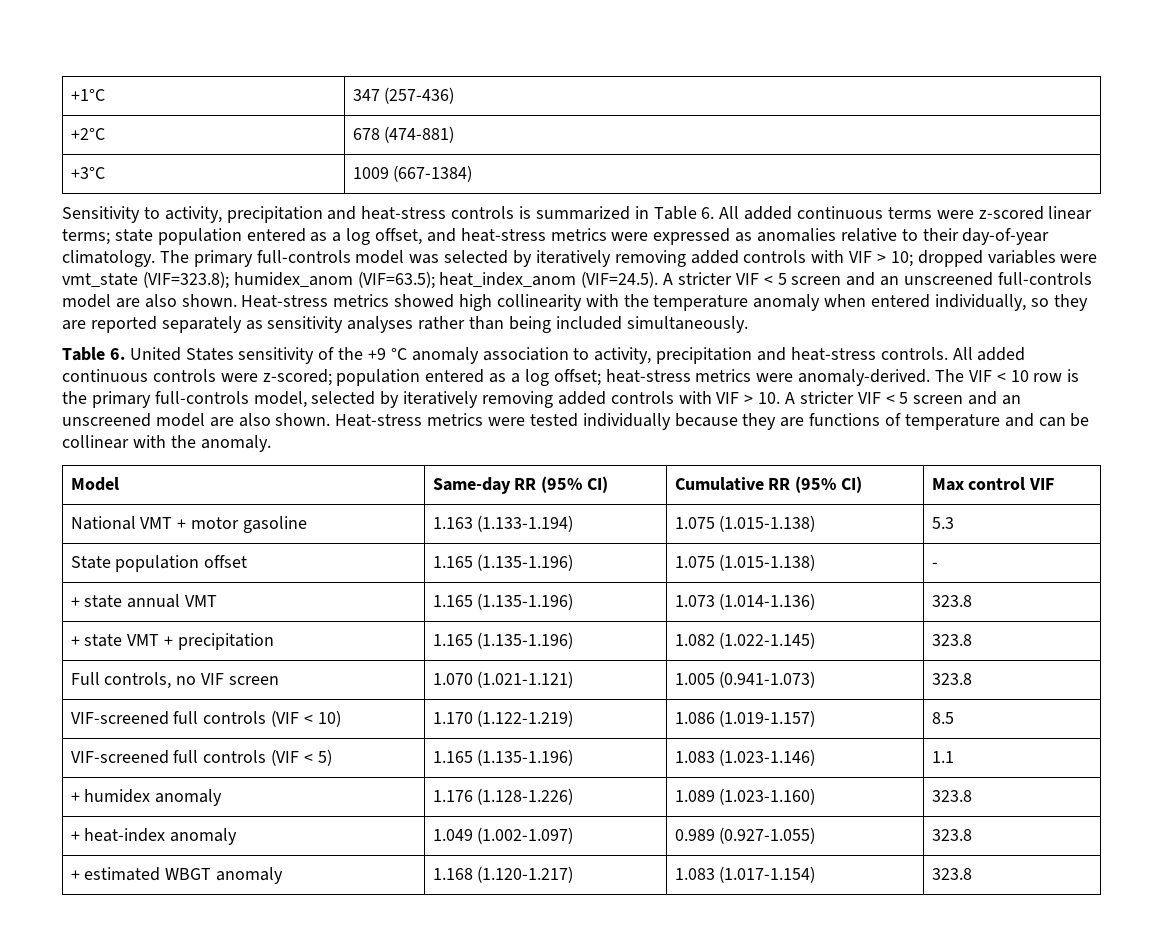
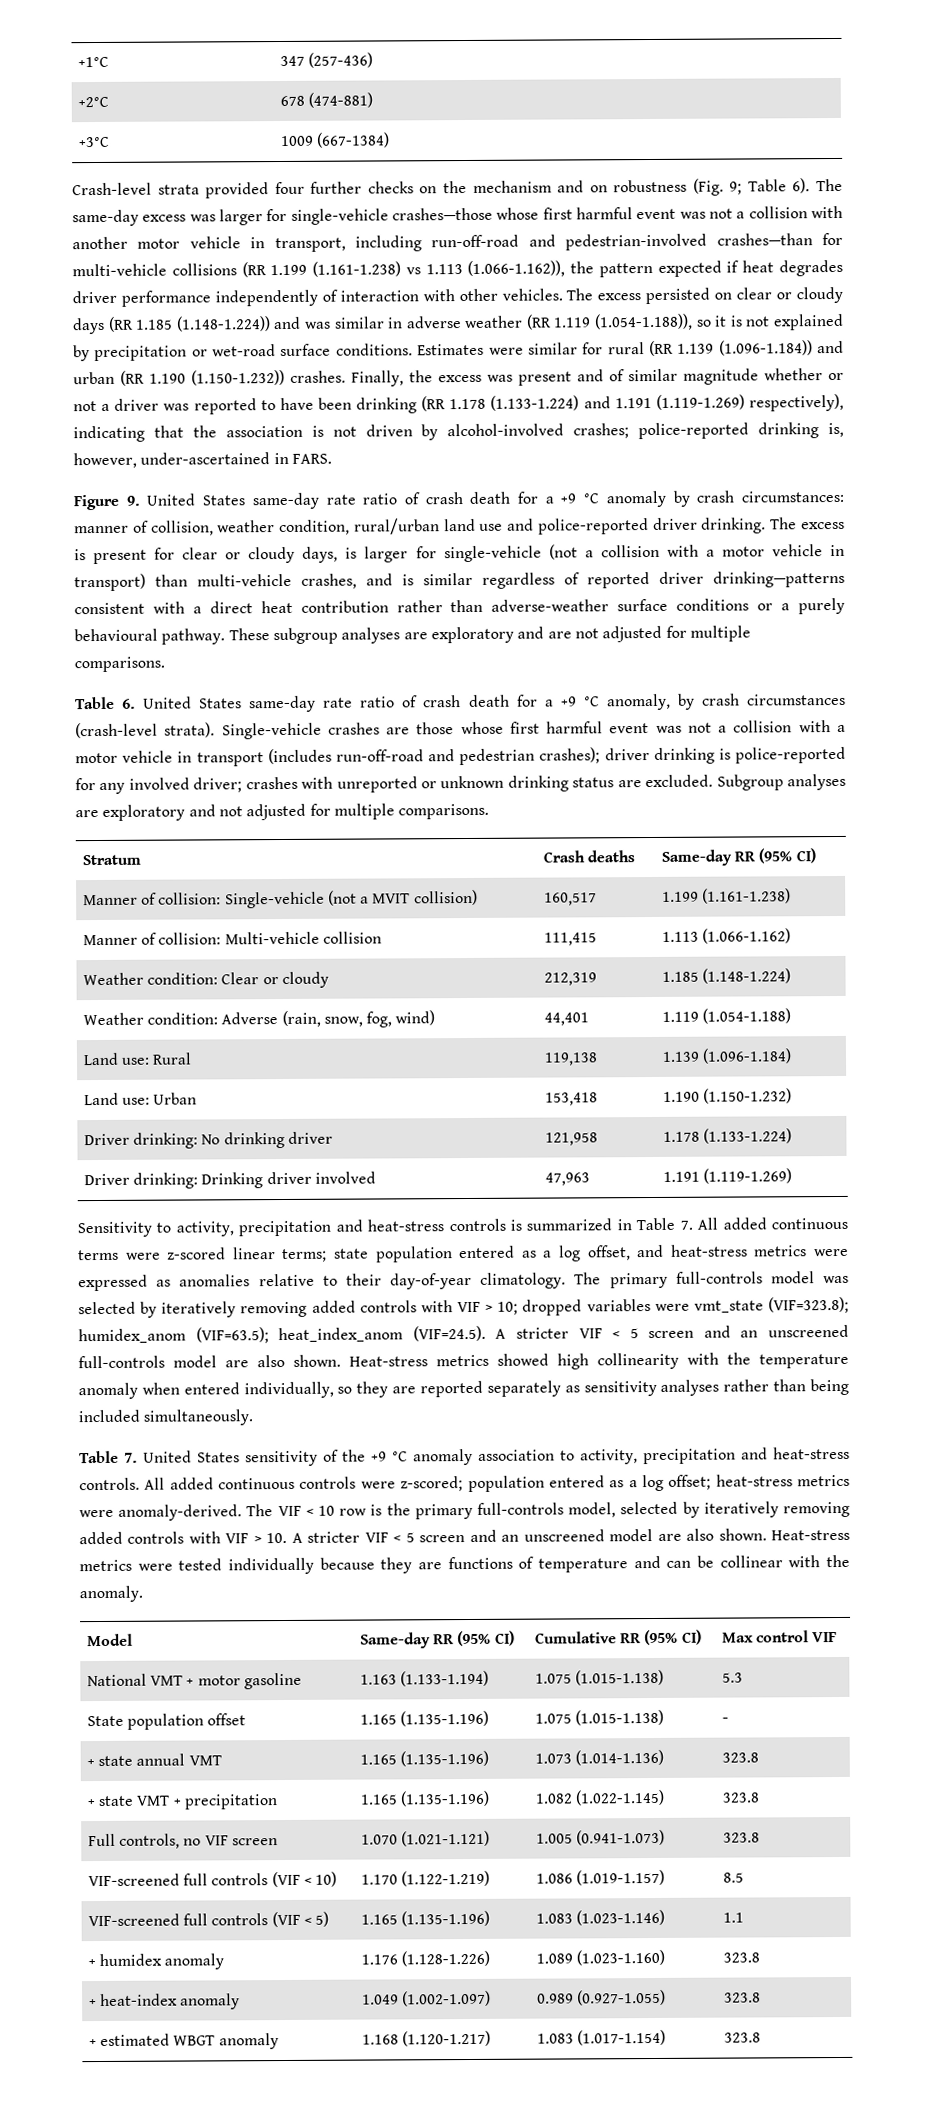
(473, 173) none -> [72,178,843,199] [72,205,844,227] [72,232,844,253] [72,259,843,278] [72,286,844,307] [72,313,845,335] [73,340,844,362] [73,368,844,387] [73,393,844,415] [73,422,844,443] [73,452,332,469] [73,490,844,511] [74,517,845,536] [74,544,845,565] [74,570,845,592] [74,597,845,615] [74,625,751,645] [74,656,165,673] [75,693,846,713] [75,720,846,740] [75,746,846,767] [75,773,847,794] [75,803,490,821] [81,854,141,866] [542,850,635,863] [660,848,816,866] [82,889,478,909] [543,892,597,906] [661,888,791,904] [82,931,382,946] [543,932,597,946] [661,928,791,944] [82,971,329,989] [543,972,597,986] [661,968,791,984] [82,1010,436,1028] [543,1012,589,1026] [661,1008,791,1024] [82,1052,193,1066] [543,1052,598,1066] [661,1048,792,1064] [83,1092,198,1106] [544,1092,598,1106] [662,1088,792,1104] [83,1131,333,1149] [544,1132,598,1146] [662,1128,792,1144] [83,1171,376,1189] [544,1172,590,1186] [662,1168,792,1184] // Crash-level strata provided four further checks on the mechanism and on robustness (Fig. 9; Table 6). The same-day excess was larger for single-vehicle crashes—those whose first harmful event was not a collision with another motor vehicle in transport, including run-off-road and pedestrian-involved crashes—than for multi-vehicle collisions (RR 1.199 (1.161-1.238) vs 1.113 (1.066-1.162)), the pattern expected if heat degrades driver performance independently of interaction with other vehicles. The excess persisted on clear or cloudy days (RR 1.185 (1.148-1.224)) and was similar in adverse weather (RR 1.119 (1.054-1.188)), so it is not explained by precipitation or wet-road surface conditions. Estimates were similar for rural (RR 1.139 (1.096-1.184)) and urban (RR 1.190 (1.150-1.232)) crashes. Finally, the excess was present and of similar magnitude whether or not a driver was reported to have been drinking (RR 1.178 (1.133-1.224) and 1.191 (1.119-1.269) respectively), indicating that the association is not driven by alcohol-involved crashes; police-reported drinking is, however, under-ascertained in FARS. // Figure 9. United States same-day rate ratio of crash death for a +9 °C anomaly by crash circumstances: manner of collision, weather condition, rural/urban land use and police-reported driver drinking. The excess is present for clear or cloudy days, is larger for single-vehicle (not a collision with a motor vehicle in transport) than multi-vehicle crashes, and is similar regardless of reported driver drinking—patterns consistent with a direct heat contribution rather than adverse-weather surface conditions or a purely behavioural pathway. These subgroup analyses are exploratory and are not adjusted for multiple comparisons. // Table 6. United States same-day rate ratio of crash death for a +9 °C anomaly, by crash circumstances (crash-level strata). Single-vehicle crashes are those whose first harmful event was not a collision with a motor vehicle in transport (includes run-off-road and pedestrian crashes); driver drinking is police-reported for any involved driver; crashes with unreported or unknown drinking status are excluded. Subgroup analyses are exploratory and not adjusted for multiple comparisons. // Stratum | Crash deaths | Same-day RR (95% CI) // Manner of collision: Single-vehicle (not a MVIT collision) | 160,517 | 1.199 (1.161-1.238) // Manner of collision: Multi-vehicle collision | 111,415 | 1.113 (1.066-1.162) // Weather condition: Clear or cloudy | 212,319 | 1.185 (1.148-1.224) // Weather condition: Adverse (rain, snow, fog, wind) | 44,401 | 1.119 (1.054-1.188) // Land use: Rural | 119,138 | 1.139 (1.096-1.184) // Land use: Urban | 153,418 | 1.190 (1.150-1.232) // Driver drinking: No drinking driver | 121,958 | 1.178 (1.133-1.224) // Driver drinking: Drinking driver involved | 47,963 | 1.191 (1.119-1.269)
[701,207,715,219] 6. -> [679,1220,693,1230] 7.
[109,348,125,360] 6. -> [124,1452,138,1463] 7.

